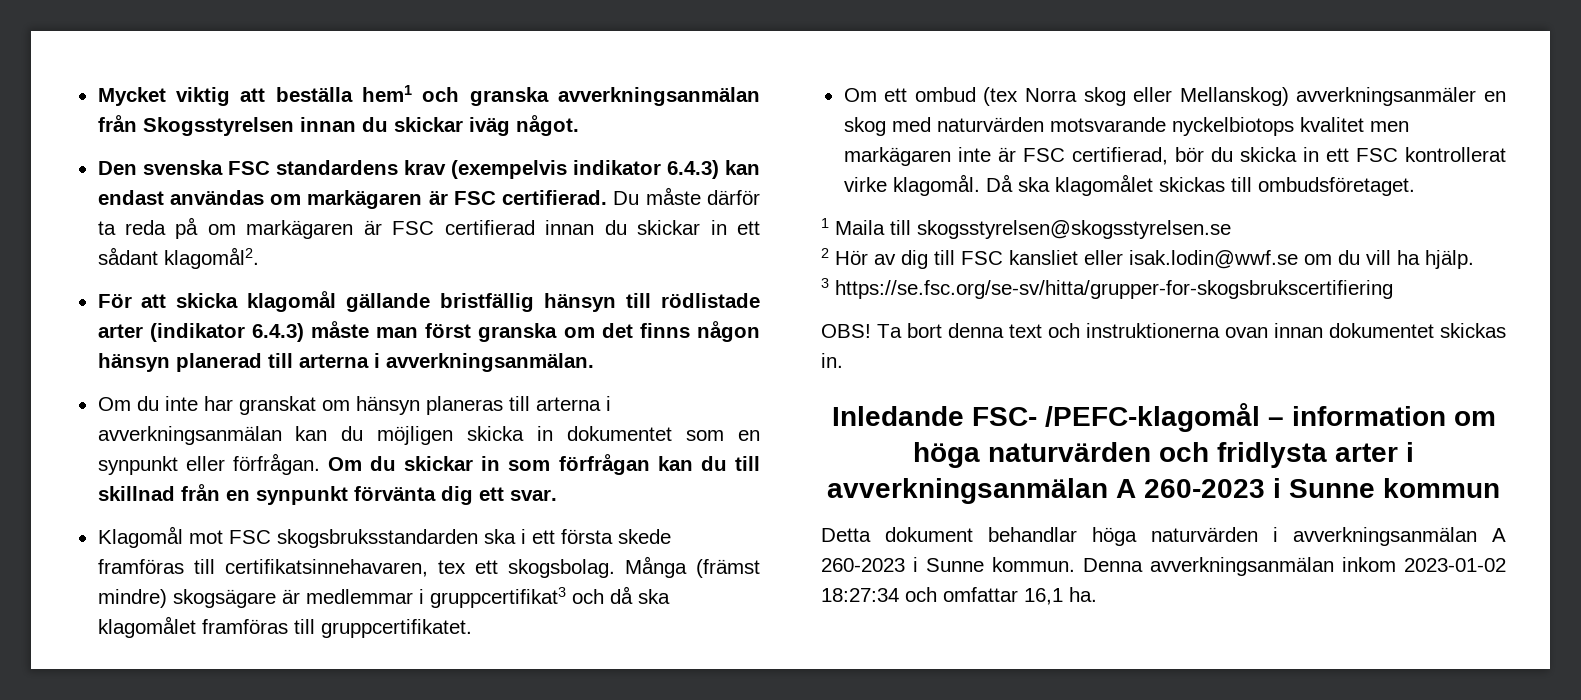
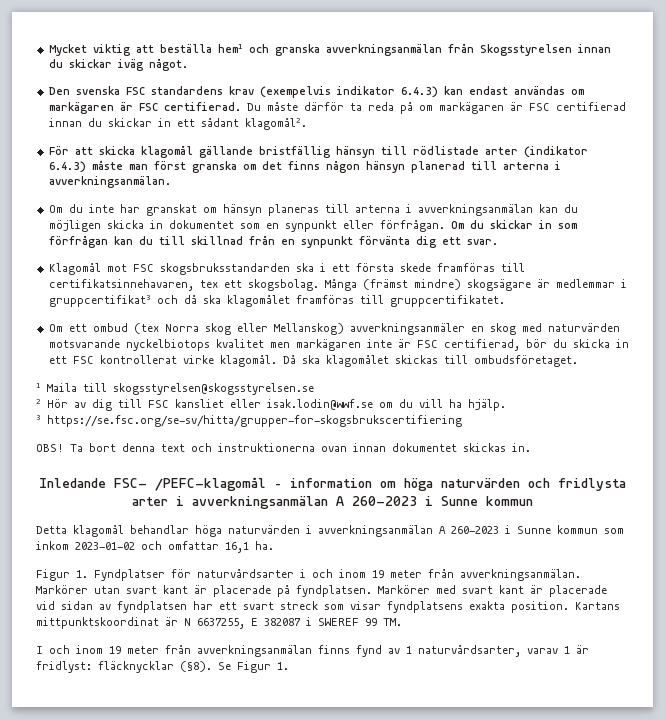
[885,527,973,542] dokument -> [73,525,124,537] klagomål
[992,557,1334,576] kommun. Denna avverkningsanmälan -> [557,525,624,534] kommun som
[821,588,899,602] 18:27:34 -> (135, 546) none
(1097, 594) none -> [36,569,581,581] [36,585,607,597] [36,601,620,613] [36,617,402,629] [36,645,589,657] [36,661,289,673] // Figur 1. Fyndplatser för naturvårdsarter i och inom 19 meter från avverkningsanmälan. Markörer utan svart kant är placerade på fyndplatsen. Markörer med svart kant är placerade vid sidan av fyndplatsen har ett svart streck som visar fyndplatsens exakta position. Kartans mittpunktskoordinat är N 6637255, E 382087 i SWEREF 99 TM. // I och inom 19 meter från avverkningsanmälan finns fynd av 1 naturvårdsarter, varav 1 är fridlyst: fläcknycklar (§8). Se Figur 1.

